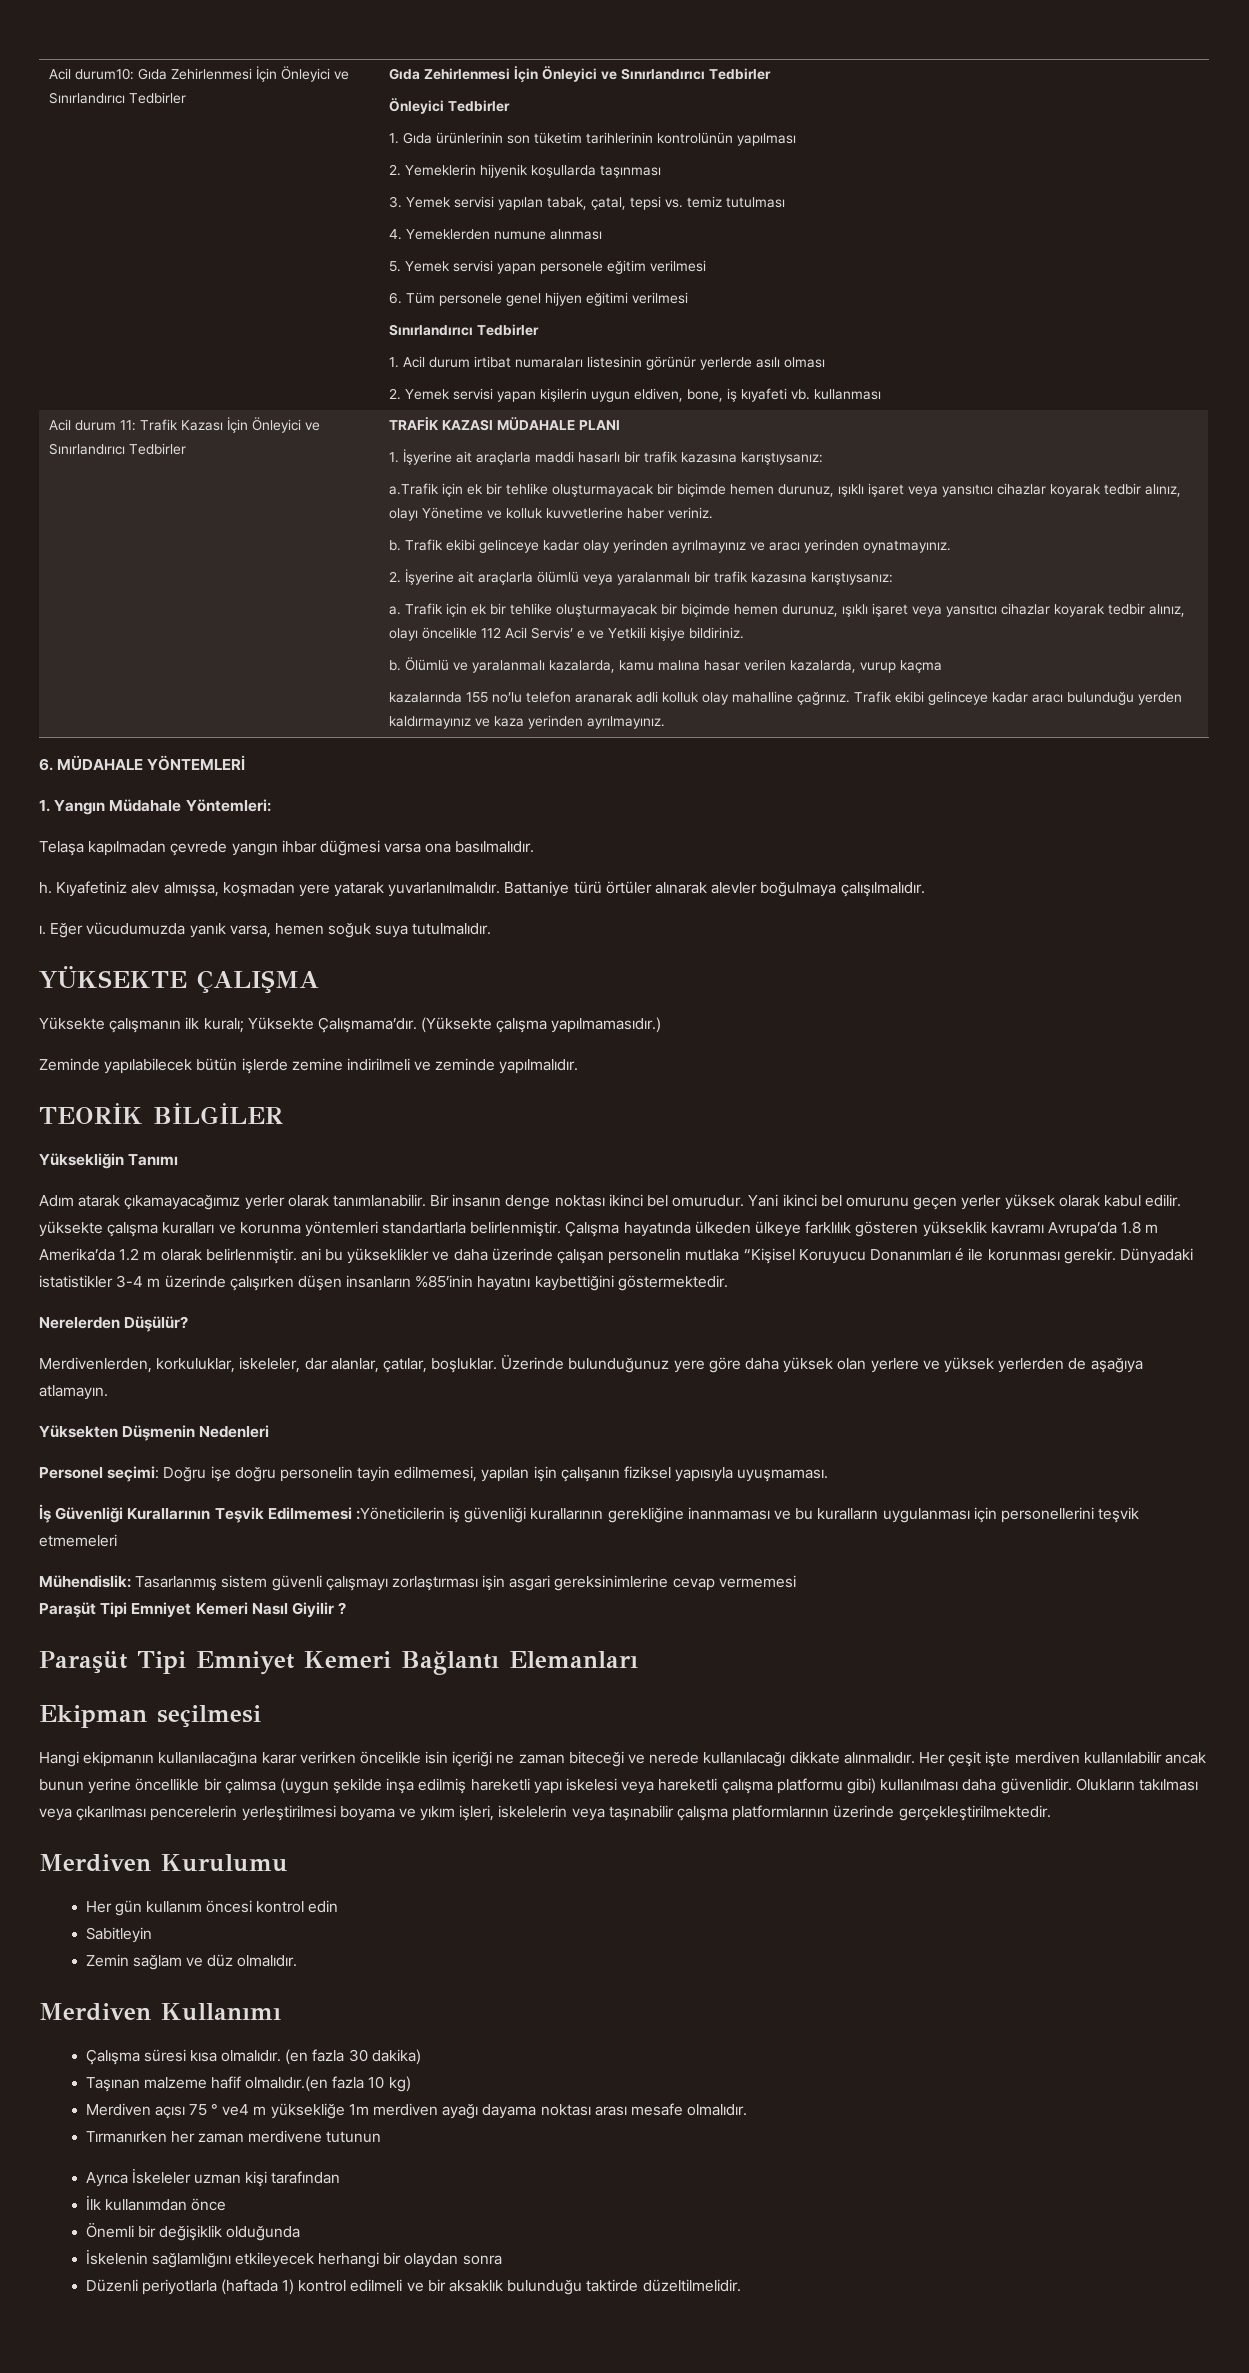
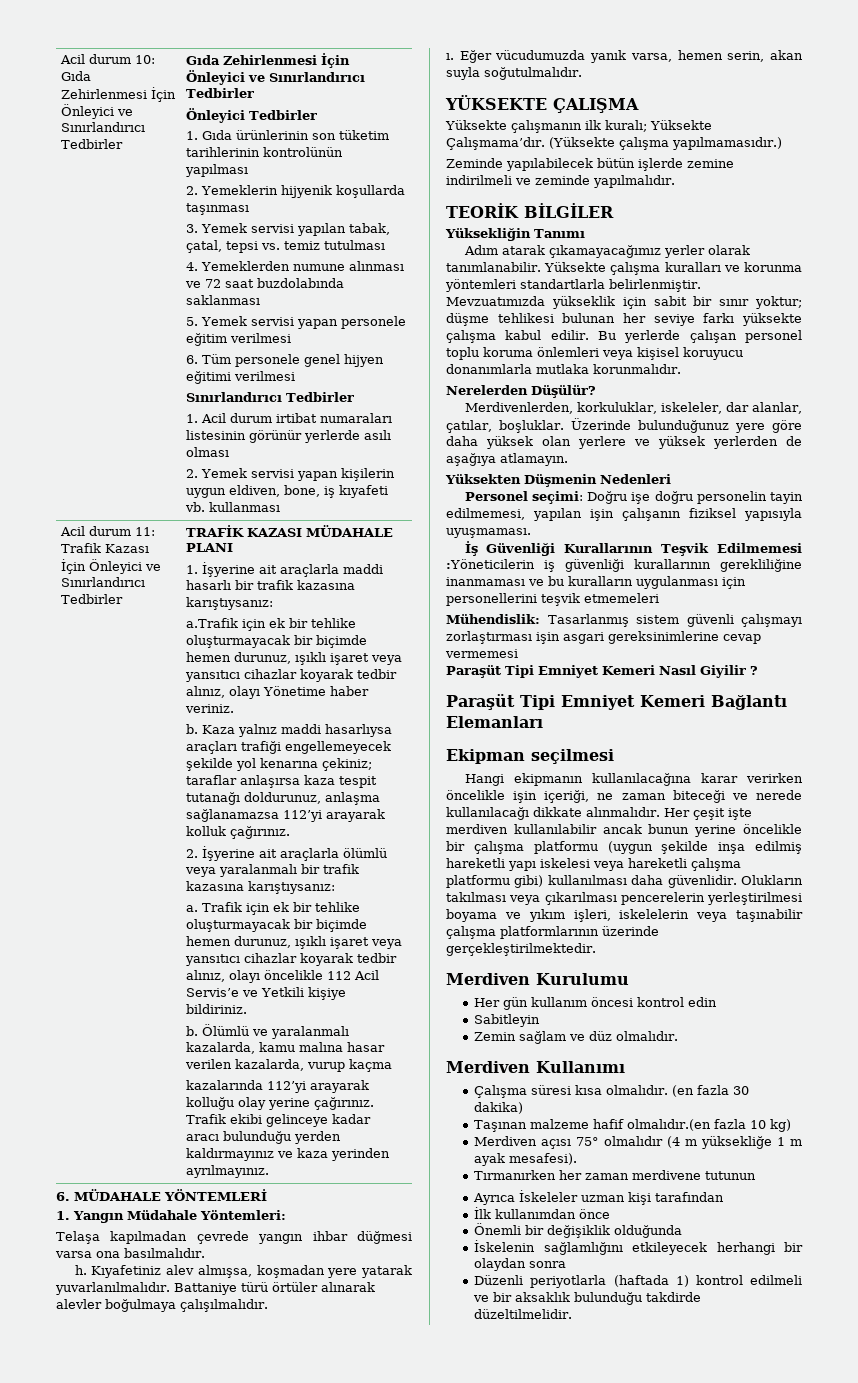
[48,68,134,80] Acil durum10: -> [60,54,156,64] Acil durum 10:
(602, 234) none -> [185,278,345,288] [186,295,261,305] ve 72 saat buzdolabında saklanması
[486,507,623,519] ve kolluk kuvvetlerine -> (327, 691) none
[404,539,951,553] Trafik ekibi gelinceye kadar olay yerinden ayrılmayınız ve aracı yerinden oynatmayınız. -> [202,724,393,737] [186,741,392,754] [186,758,373,771] [186,775,378,788] [186,792,381,805] [186,809,386,822] [186,826,291,839] Kaza yalnız maddi hasarlıysa araçları trafiği engellemeyecek şekilde yol kenarına çekiniz; taraflar anlaşırsa kaza tespit tutanağı doldurunuz, anlaşma sağlanamazsa 112’yi arayarak kolluk çağırınız.
[530,627,585,639] Servis’ e -> [186,988,240,997] Servis’e
[465,691,850,705] 155 no’lu telefon aranarak adli kolluk olay mahalline çağrınız. -> [267,1080,370,1093] [186,1097,375,1110] 112’yi arayarak kolluğu olay yerine çağırınız.
[328,923,492,938] soğuk suya tutulmalıdır. -> [727,50,803,62] [446,67,582,80] serin, akan suyla soğutulmalıdır.
[430,1194,1182,1210] [39,1221,103,1237] Bir insanın denge noktası ikinci bel omurudur. Yani ikinci bel omurunu geçen yerler yüksek olarak kabul edilir. yüksekte -> [544,262,607,272] Yüksekte
[565,1221,1159,1237] [39,1248,1193,1264] [39,1275,728,1291] Çalışma hayatında ülkeden ülkeye farklılık gösteren yükseklik kavramı Avrupa’da 1.8 m Amerika’da 1.2 m olarak belirlenmiştir. ani bu yükseklikler ve daha üzerinde çalışan personelin mutlaka “Kişisel Koruyucu Donanımları é ile korunması gerekir. Dünyadaki istatistikler 3-4 m üzerinde çalışırken düşen insanların %85’inin hayatını kaybettiğini göstermektedir. -> [446,296,802,309] [446,313,802,326] [446,330,802,343] [446,347,743,360] [446,364,681,374] Mevzuatımızda yükseklik için sabit bir sınır yoktur; düşme tehlikesi bulunan her seviye farkı yüksekte çalışma kabul edilir. Bu yerlerde çalışan personel toplu koruma önlemleri veya kişisel koruyucu donanımlarla mutlaka korunmalıdır.
[607,1507,684,1523] gerekliğine -> [720,559,802,572] gerekliliğine
[425,1751,493,1767] isin içeriği -> [513,790,590,803] işin içeriği,
[135,1778,276,1794] öncellikle bir çalımsa -> [743,824,802,834] [446,841,598,854] öncelikle bir çalışma platformu
[188,2103,748,2119] 75 ° ve4 m yüksekliğe 1m merdiven ayağı dayama noktası arası mesafe olmalıdır. -> [576,1136,803,1149] [474,1153,578,1166] 75° olmalıdır (4 m yüksekliğe 1 m ayak mesafesi).
[586,2279,639,2292] taktirde -> [646,1292,702,1302] takdirde

